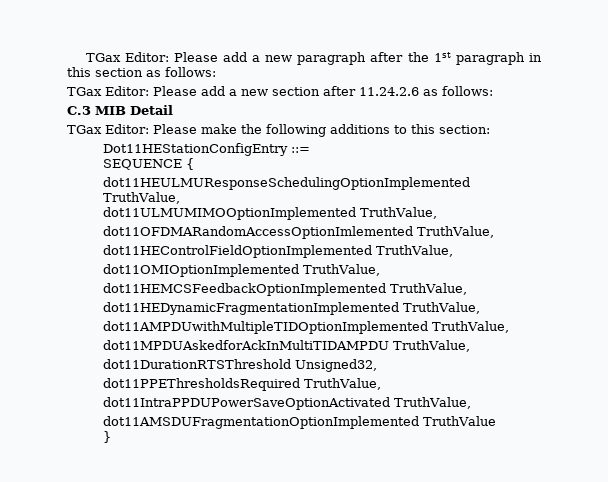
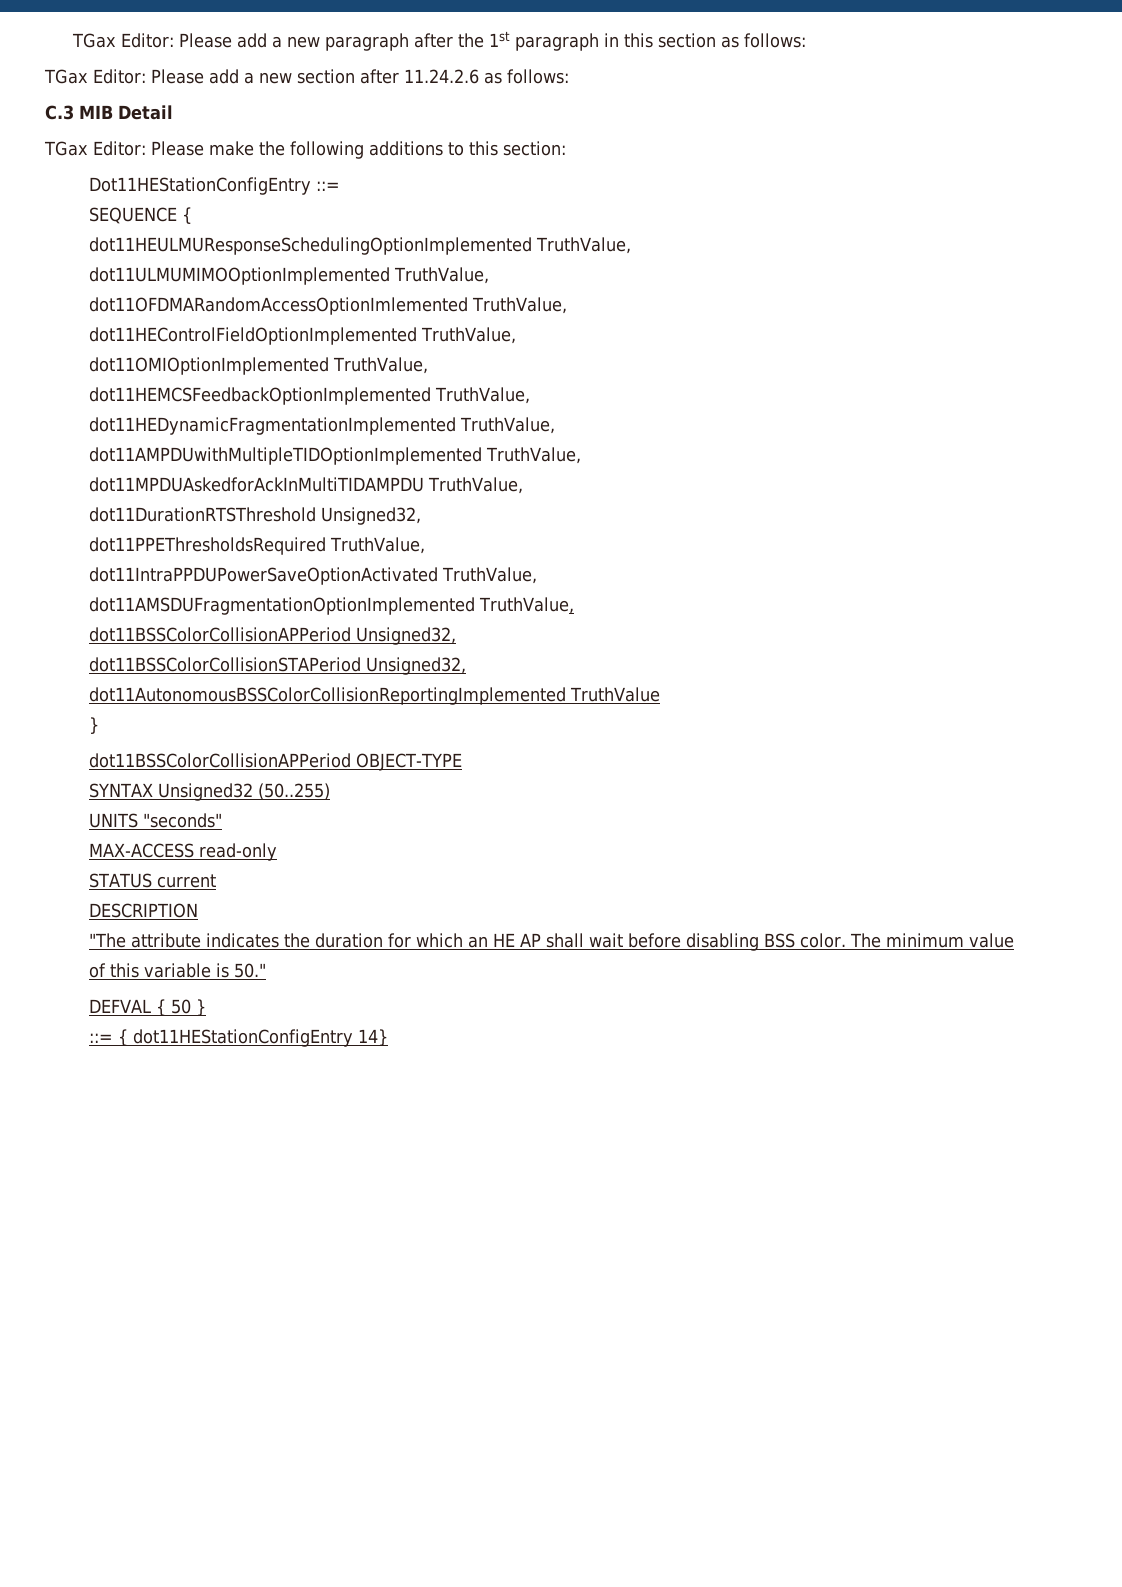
[423,416,497,426] [103,431,112,443] TruthValue // } -> [479,597,575,614] [89,627,457,645] [89,657,467,675] [89,687,661,705] [89,717,100,734] [89,753,463,771] [89,783,331,801] [89,813,223,828] [89,843,278,861] [89,873,217,888] [89,903,199,918] [89,933,1015,951] [89,963,267,978] [89,999,207,1016] [89,1029,389,1047] TruthValue, // dot11BSSColorCollisionAPPeriod Unsigned32, // dot11BSSColorCollisionSTAPeriod Unsigned32, // dot11AutonomousBSSColorCollisionReportingImplemented TruthValue // } // dot11BSSColorCollisionAPPeriod OBJECT-TYPE // SYNTAX Unsigned32 (50..255) // UNITS "seconds" // MAX-ACCESS read-only // STATUS current // DESCRIPTION // "The attribute indicates the duration for which an HE AP shall wait before disabling BSS color. The minimum value of this variable is 50." // DEFVAL { 50 } // ::= { dot11HEStationConfigEntry 14}

